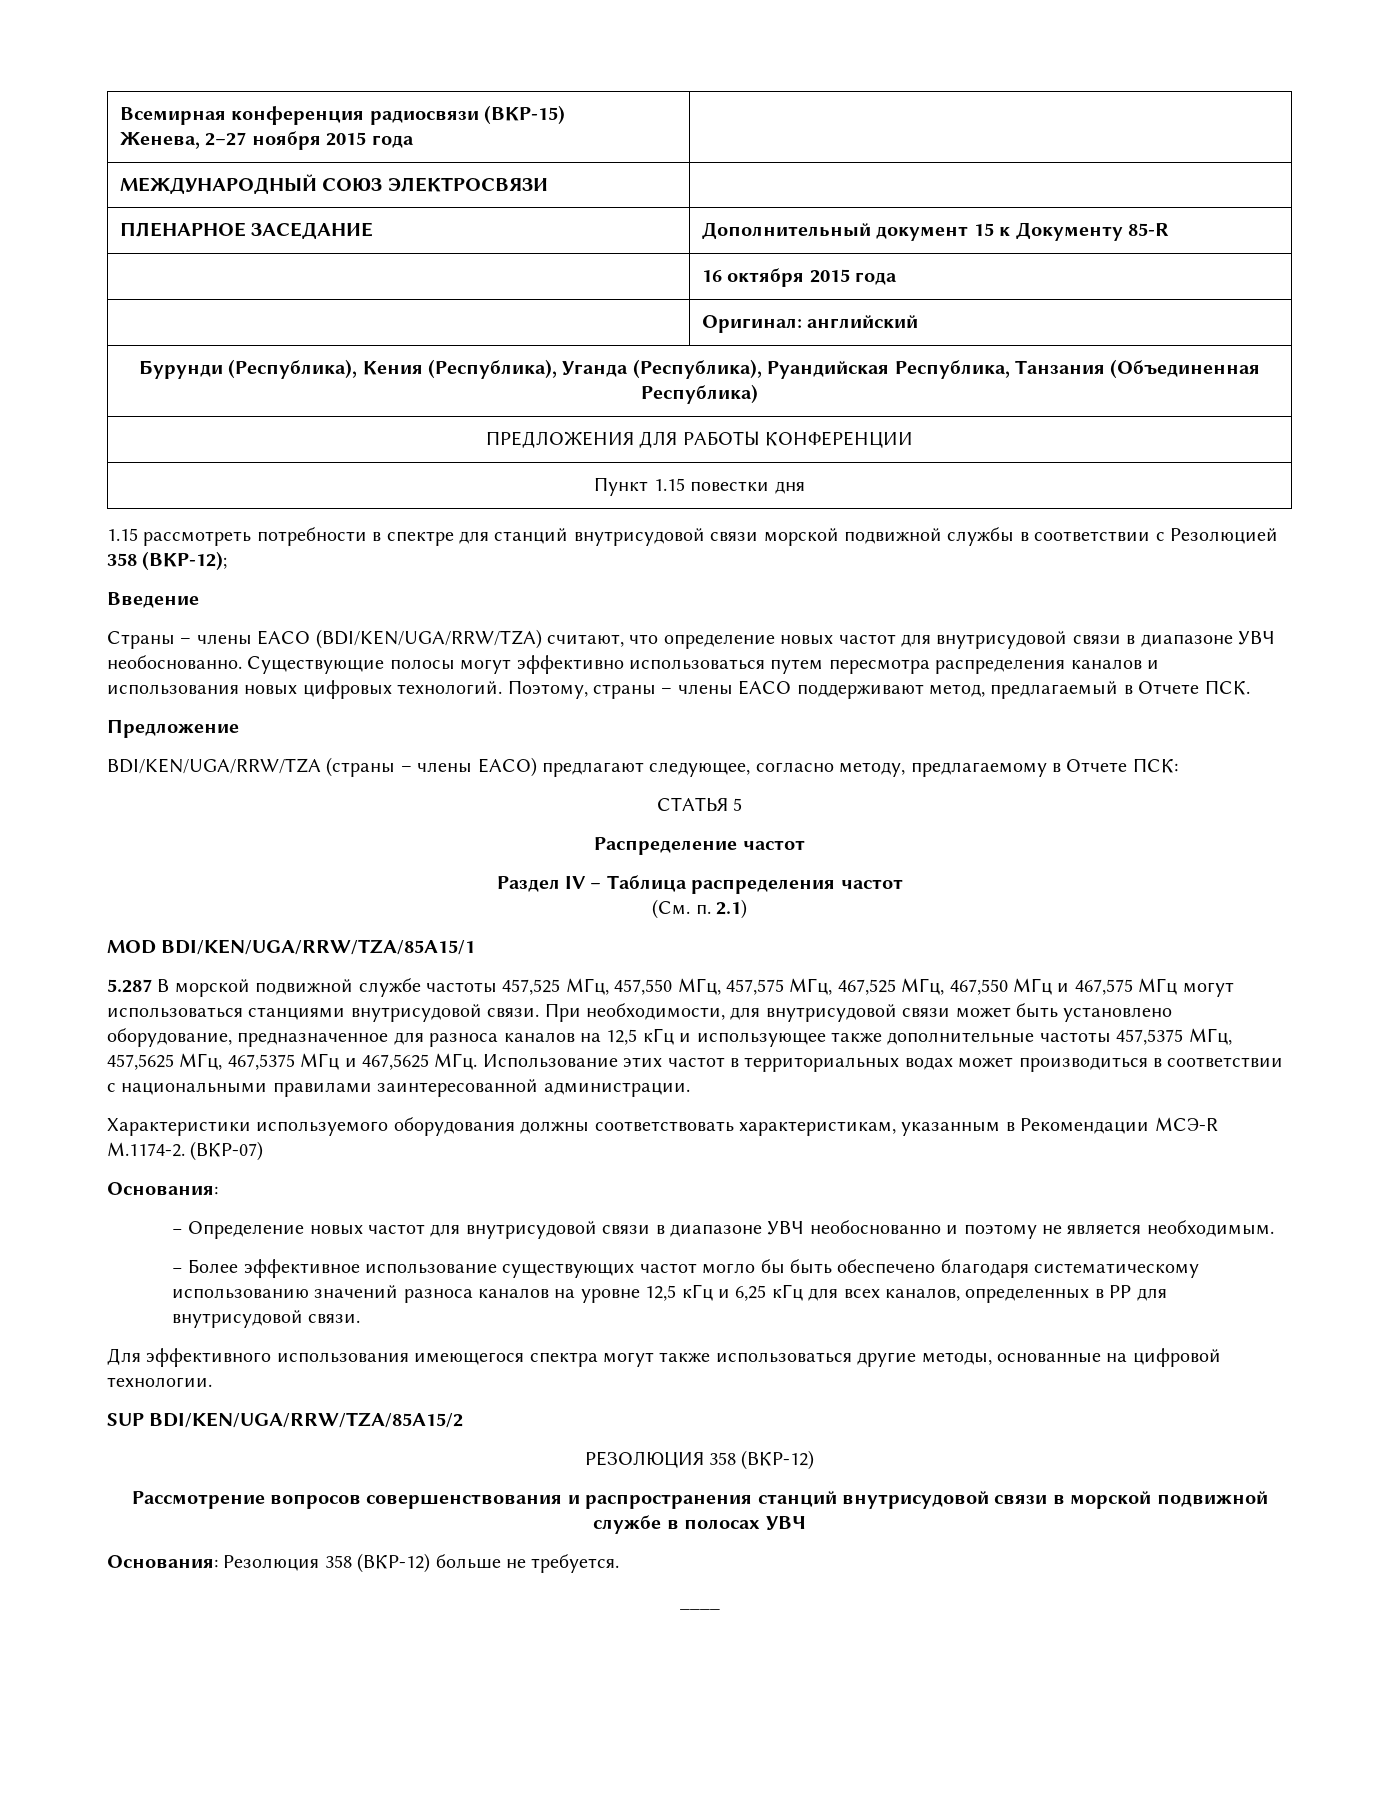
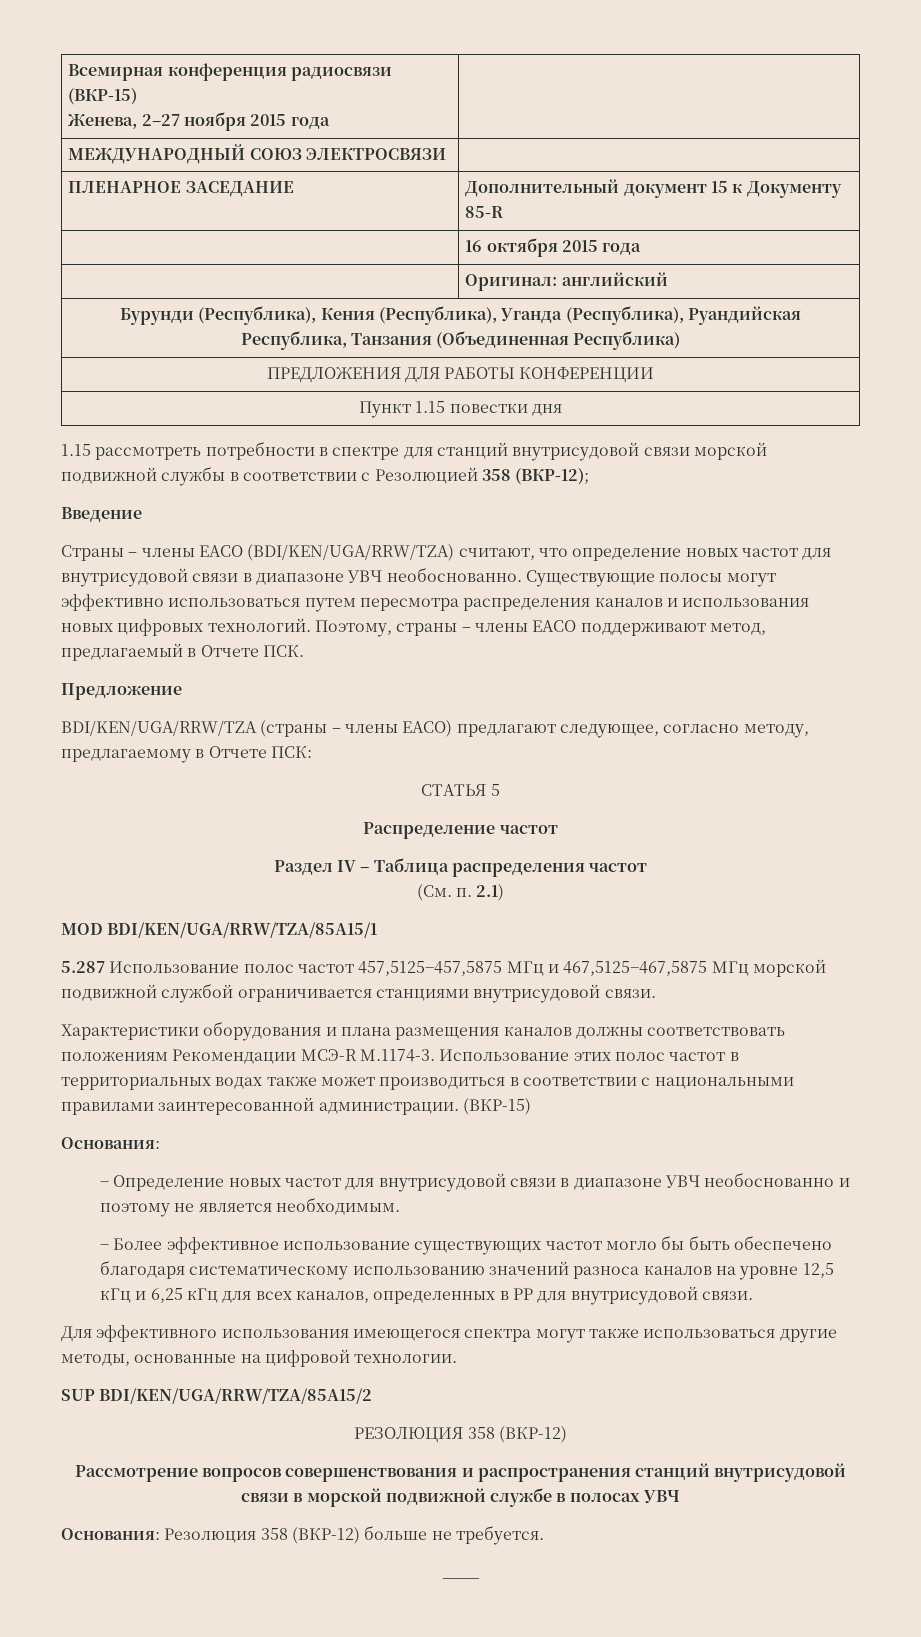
[157,978,1234,997] [107,1003,1173,1022] [107,1028,1232,1047] [107,1053,478,1070] В морской подвижной службе частоты 457,525 МГц, 457,550 МГц, 457,575 МГц, 467,525 МГц, 467,550 МГц и 467,575 МГц могут использоваться станциями внутрисудовой связи. При необходимости, для внутрисудовой связи может быть установлено оборудование, предназначенное для разноса каналов на 12,5 кГц и использующее также дополнительные частоты 457,5375 МГц, 457,5625 МГц, 467,5375 МГц и 467,5625 МГц. -> [109,959,826,977] [61,983,656,1003] [61,1021,786,1041] [61,1049,435,1064] Использование полос частот 457,5125−457,5875 МГц и 467,5125−467,5875 МГц морской подвижной службой ограничивается станциями внутрисудовой связи. // Характеристики оборудования и плана размещения каналов должны соответствовать положениям Рекомендации МСЭ-R M.1174-3.
(663, 1062) none -> [614,1052,665,1061] полос
(953, 1063) none -> [266,1076,317,1086] также
[107,1117,1218,1136] [107,1141,264,1161] // Характеристики используемого оборудования должны соответствовать характеристикам, указанным в Рекомендации МСЭ-R M.1174-2. (ВКР-07) -> [462,1098,531,1115] (ВКР-15)

